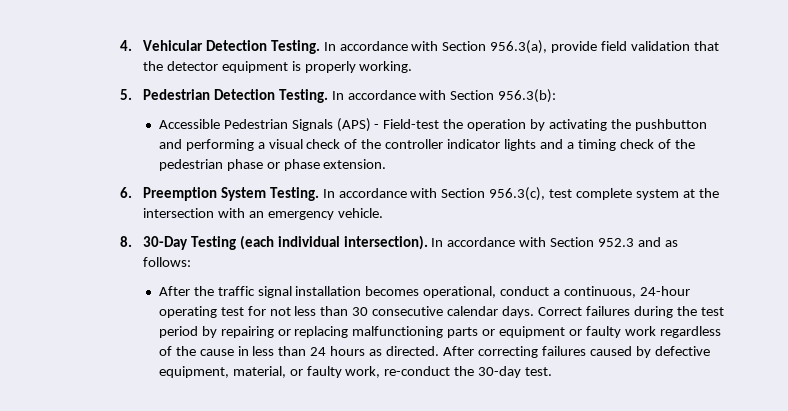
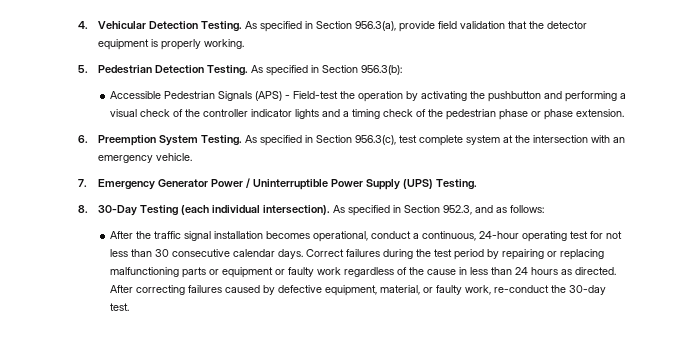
[323,41,439,51] In accordance with -> [245,21,314,32] As specified in
[331,90,447,100] In accordance with -> [251,65,320,76] As specified in
[322,188,438,198] In accordance with -> [245,135,314,146] As specified in
(383, 213) none -> [78,178,478,190] // 7. Emergency Generator Power / Uninterruptible Power Supply (UPS) Testing.
[431,237,635,247] In accordance with Section 952.3 -> [333,205,473,216] As specified in Section 952.3,

